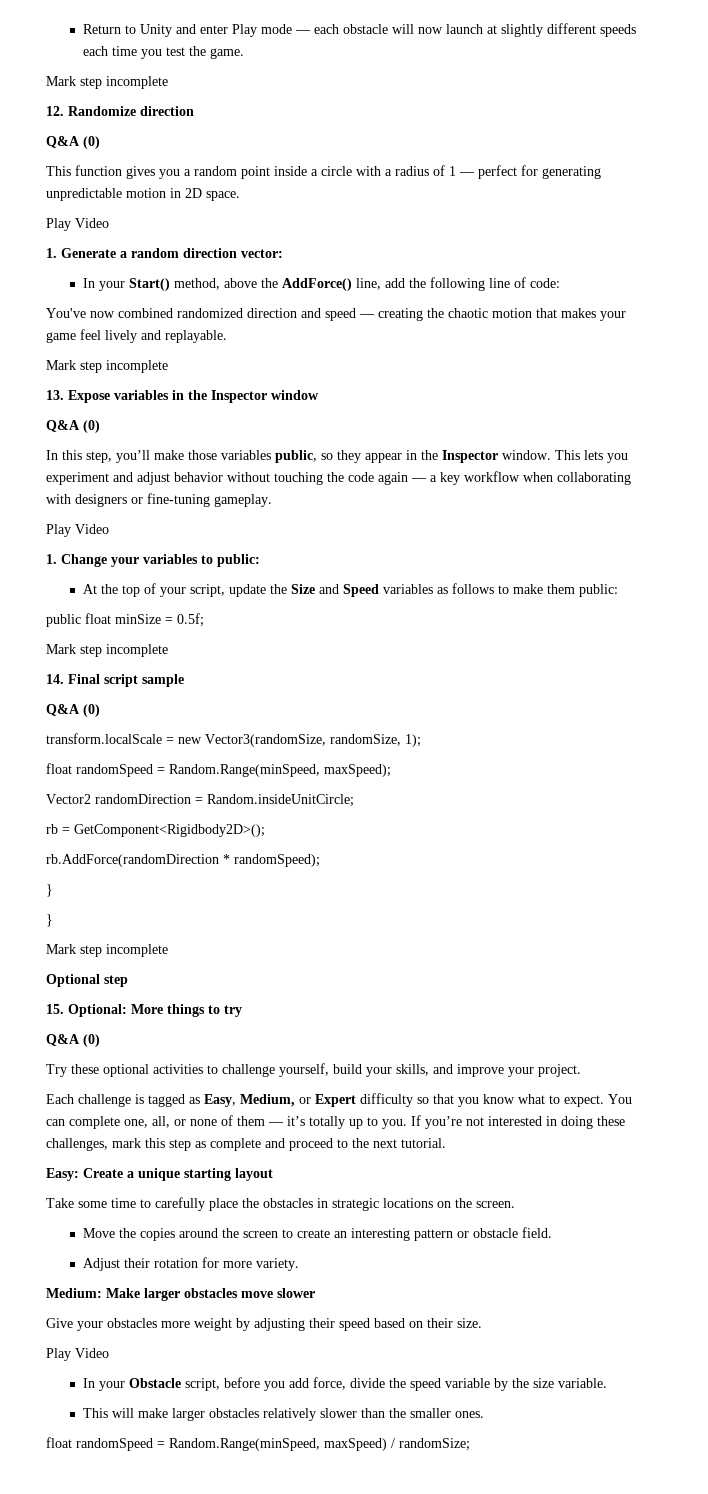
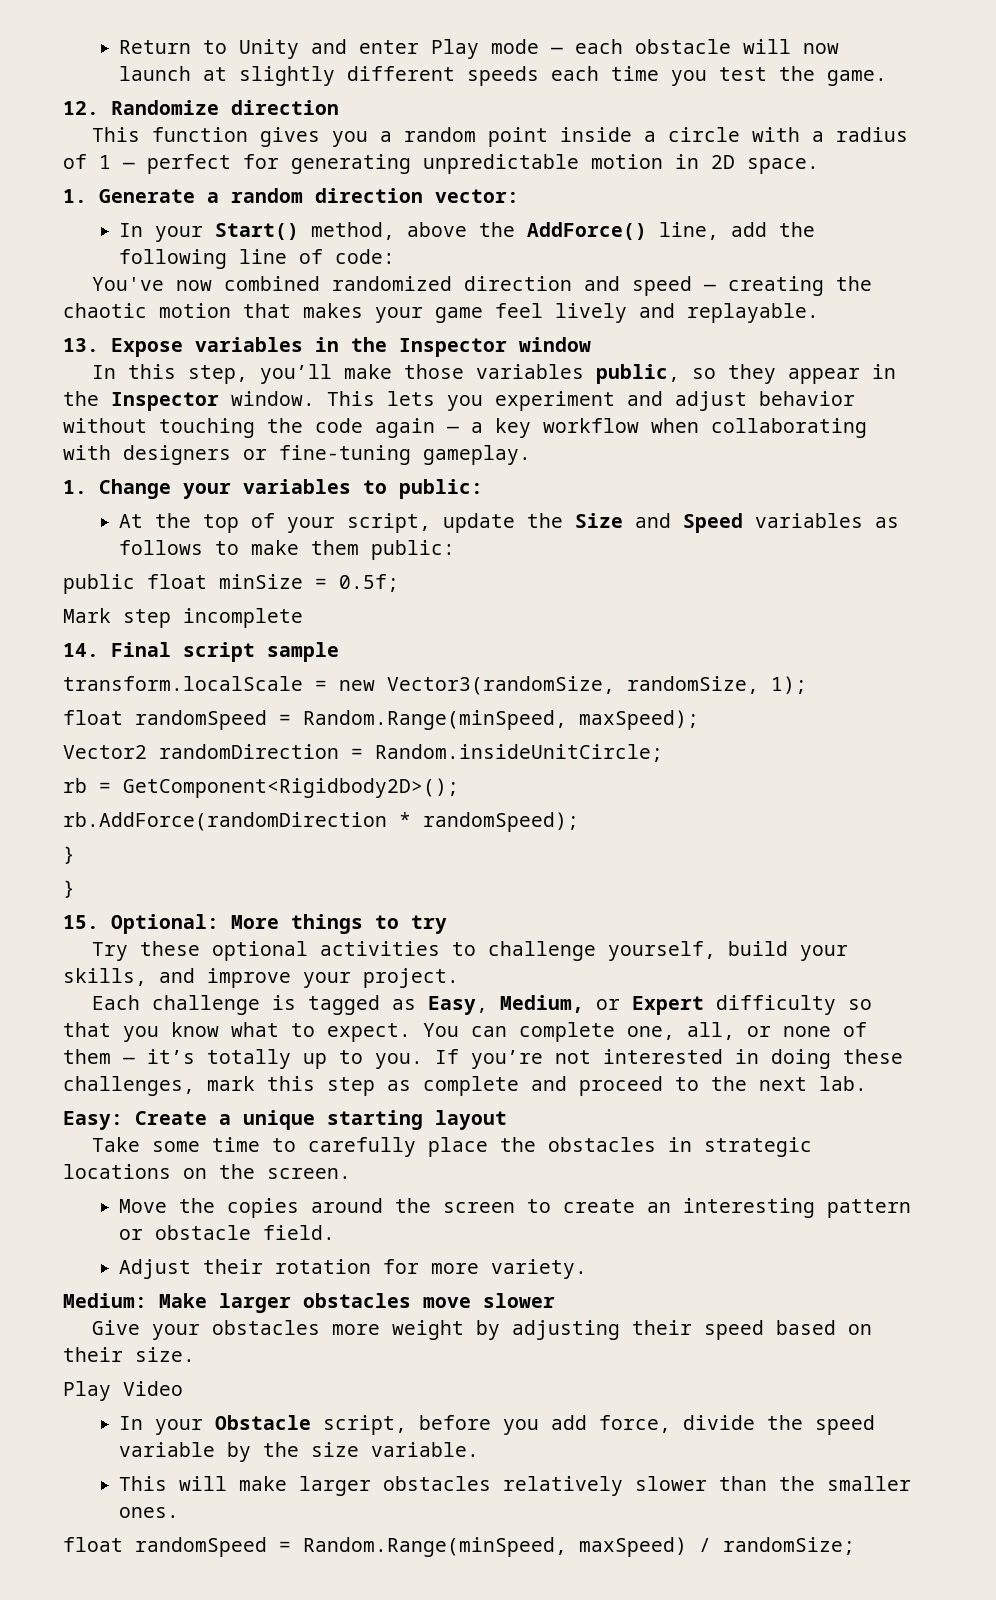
[46,76,168,89] // Mark step incomplete -> (888, 78) none
[46,136,100,149] // Q&A (0) -> (339, 107) none
[46,218,109,231] // Play Video -> (819, 166) none
[46,360,168,373] // Mark step incomplete -> (819, 313) none
[46,420,100,433] // Q&A (0) -> (591, 344) none
[46,524,109,537] // Play Video -> (531, 455) none
[46,704,100,717] // Q&A (0) -> (339, 652) none
[46,944,168,957] [46,974,128,987] // Mark step incomplete // Optional step -> (75, 889) none
[46,1034,100,1047] // Q&A (0) -> (447, 924) none
[401,1138,446,1148] tutorial. -> [819,1076,867,1091] lab.

